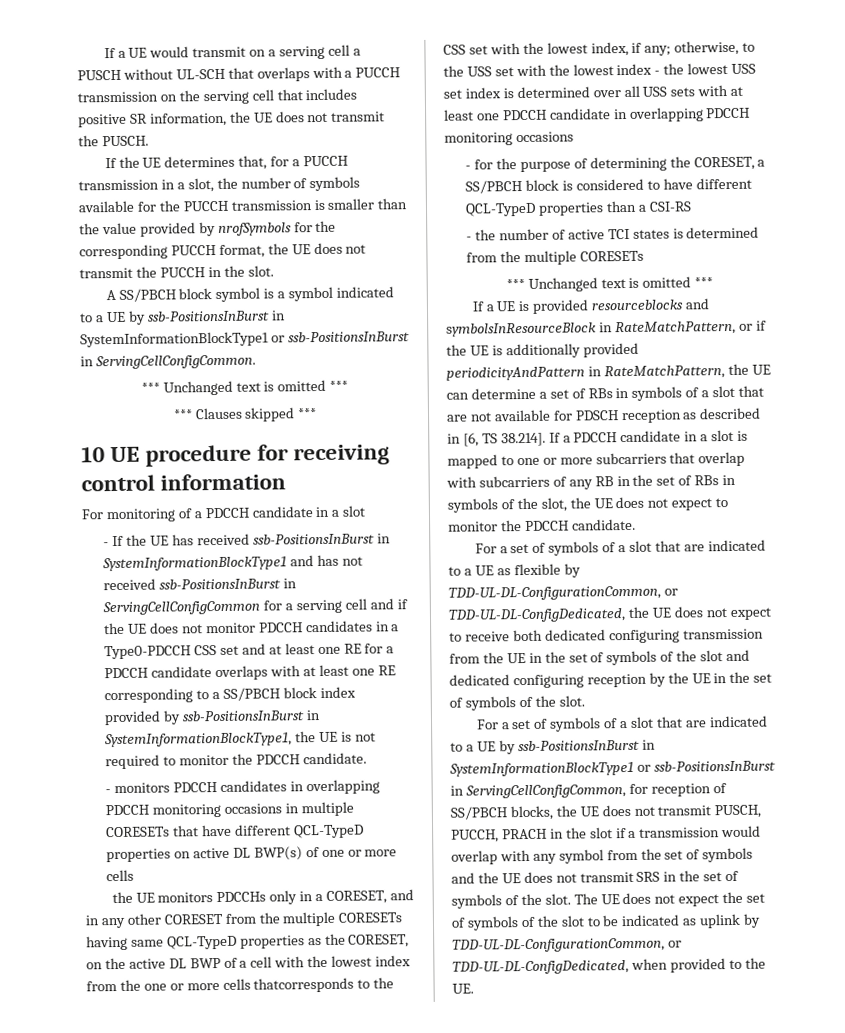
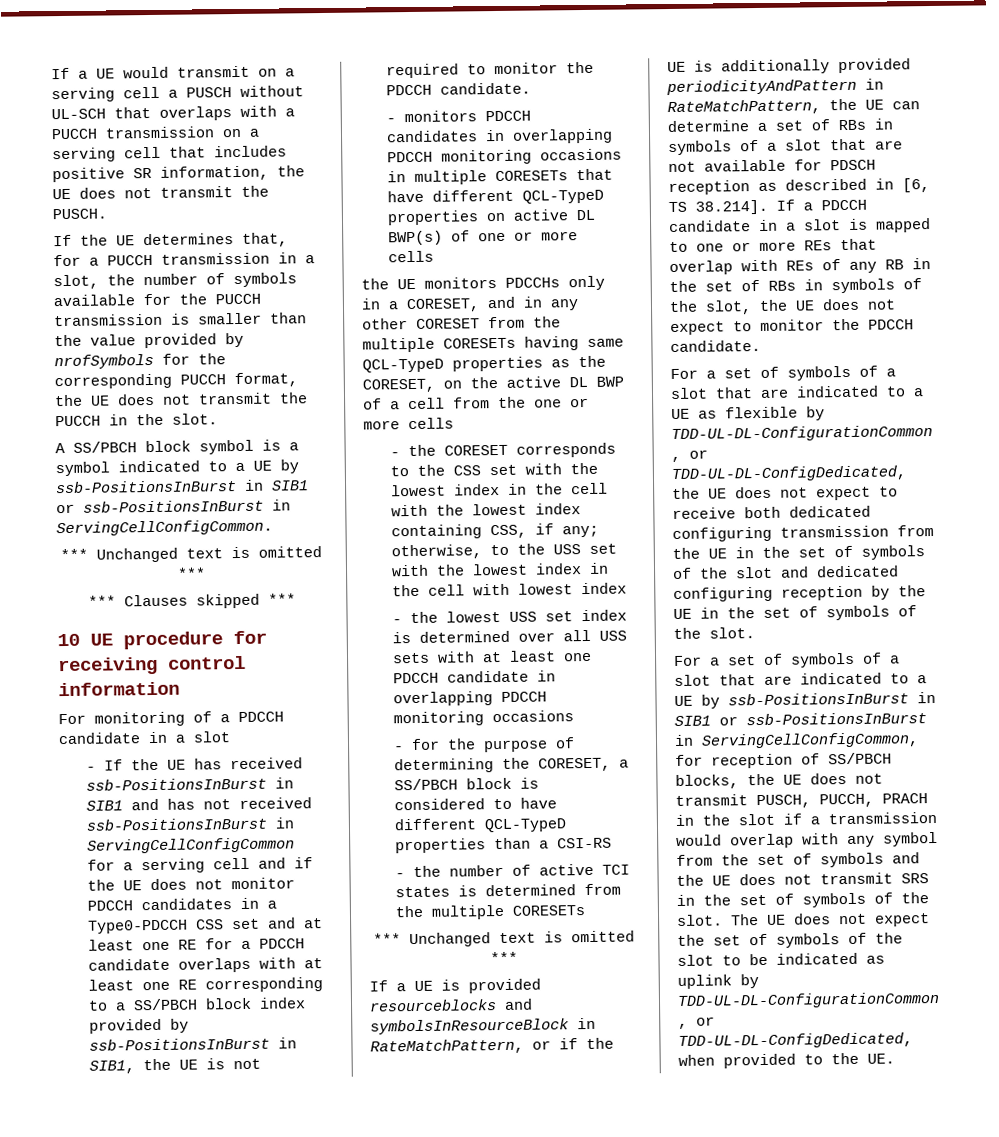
[178,90,200,102] the -> [249,128,260,137] a
[80,331,269,348] SystemInformationBlockType1 -> [271,480,309,491] SIB1
[102,556,288,572] SystemInformationBlockType1 -> [86,800,124,811] SIB1
[104,732,293,748] SystemInformationBlockType1, -> [89,1060,136,1074] SIB1,
[274,955,412,968] with the lowest index -> (445, 403) none
[253,977,355,993] thatcorresponds -> [390,442,617,458] // - the CORESET corresponds
[590,41,629,57] index, -> [454,482,609,496] [391,503,582,517] [391,524,528,540] index in the cell with the lowest index containing CSS,
(653, 69) none -> [589,562,610,574] [392,582,628,597] in the cell with lowest index //
[595,452,667,465] subcarriers -> [804,240,832,251] REs
[478,475,550,488] subcarriers -> [786,260,814,271] REs
[449,761,634,777] SystemInformationBlockType1 -> [674,715,711,726] SIB1

